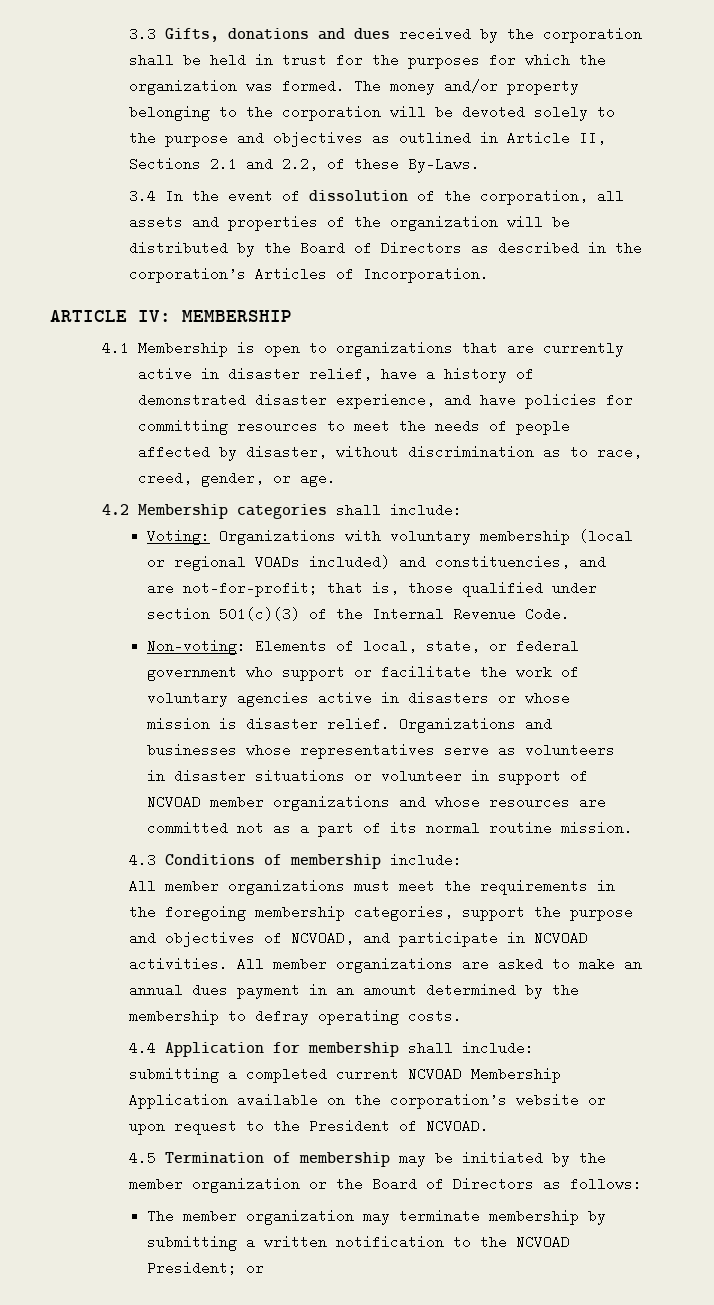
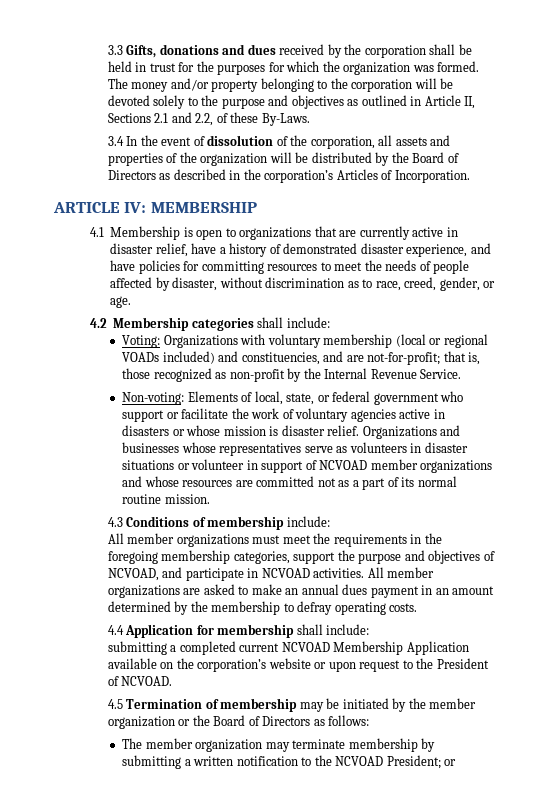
[462,581,598,597] [147,607,328,621] qualified under section 501(c)(3) of -> [153,368,302,382] recognized as non-profit by
[525,607,571,621] Code. -> [420,369,462,379] Service.

